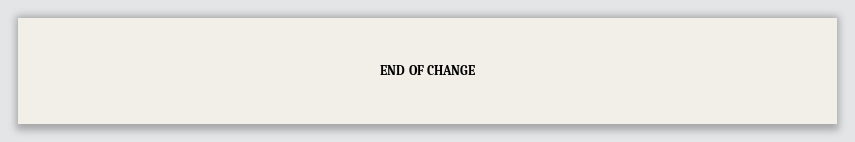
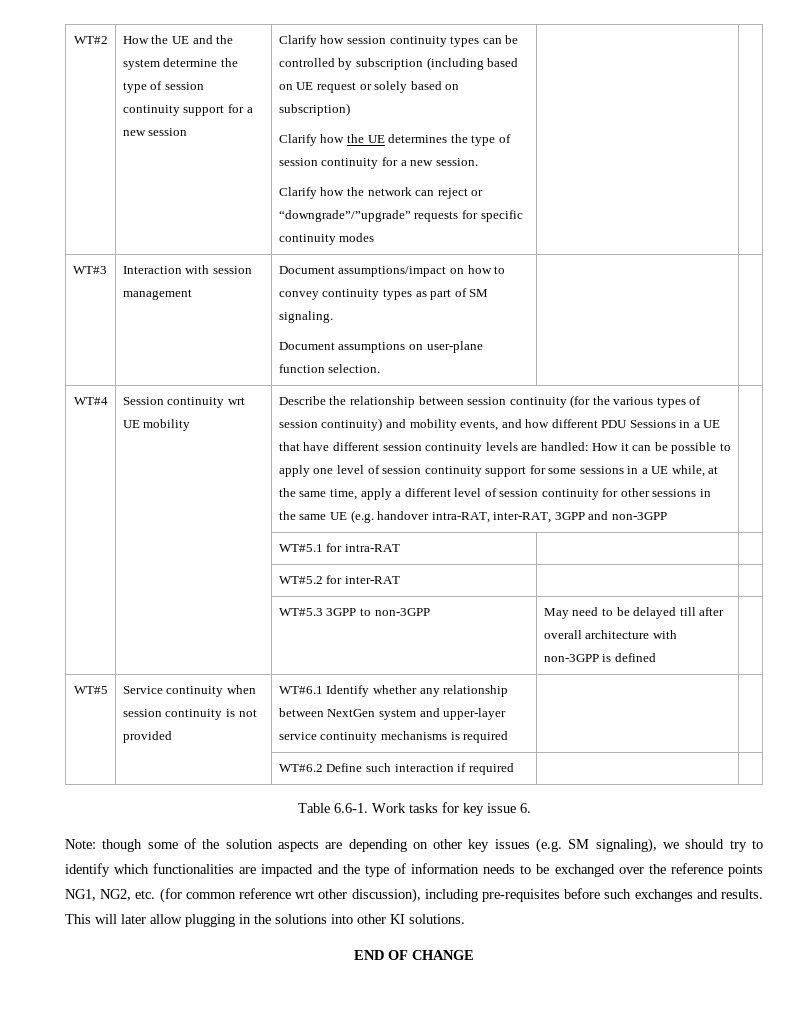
(379, 70) none -> [73,36,108,44] [122,35,234,44] [122,58,238,70] [122,81,204,93] [122,104,253,116] [122,128,188,136] [278,35,519,47] [278,57,519,70] [278,81,460,93] [278,103,350,116] [278,134,511,146] [278,157,478,169] [278,187,484,199] [278,210,523,222] [278,233,375,245] [72,266,107,274] [122,265,252,274] [122,289,192,300] [278,265,506,277] [278,288,489,300] [278,311,333,323] [278,341,483,353] [278,364,381,373] [73,397,108,405] [122,397,245,408] [122,419,191,431] [278,395,702,408] [278,418,721,431] [278,442,731,454] [278,465,719,477] [278,488,711,500] [278,510,667,523] [278,543,400,552] [278,575,400,584] [278,608,430,616] [543,607,725,619] [543,630,677,639] [543,653,656,662] [73,686,108,694] [122,685,256,697] [122,709,257,720] [122,731,172,743] [278,685,509,697] [278,708,507,720] [278,731,509,743] [278,763,514,775] [297,802,531,816] [65,838,763,853] [65,863,764,877] [65,888,764,903] [65,914,465,927] WT#2 | How the UE and the system determine the type of session continuity support for a new session | Clarify how session continuity types can be controlled by subscription (including based on UE request or solely based on subscription) // Clarify how the UE determines the type of session continuity for a new session. // Clarify how the network can reject or “downgrade”/”upgrade” requests for specific continuity modes | | // WT#3 | Interaction with session management | Document assumptions/impact on how to convey continuity types as part of SM signaling. // Document assumptions on user-plane function selection. | | // WT#4 | Session continuity wrt UE mobility | Describe the relationship between session continuity (for the various types of session continuity) and mobility events, and how different PDU Sessions in a UE that have different session continuity levels are handled: How it can be possible to apply one level of session continuity support for some sessions in a UE while, at the same time, apply a different level of session continuity for other sessions in the same UE (e.g. handover intra-RAT, inter-RAT, 3GPP and non-3GPP | // | | WT#5.1 for intra-RAT | | // | | WT#5.2 for inter-RAT | | // | | WT#5.3 3GPP to non-3GPP | May need to be delayed till after overall architecture with non-3GPP is defined | // WT#5 | Service continuity when session continuity is not provided | WT#6.1 Identify whether any relationship between NextGen system and upper-layer service continuity mechanisms is required | | // | | WT#6.2 Define such interaction if required | | // Table 6.6-1. Work tasks for key issue 6. // Note: though some of the solution aspects are depending on other key issues (e.g. SM signaling), we should try to identify which functionalities are impacted and the type of information needs to be exchanged over the reference points NG1, NG2, etc. (for common reference wrt other discussion), including pre-requisites before such exchanges and results. This will later allow plugging in the solutions into other KI solutions. //

